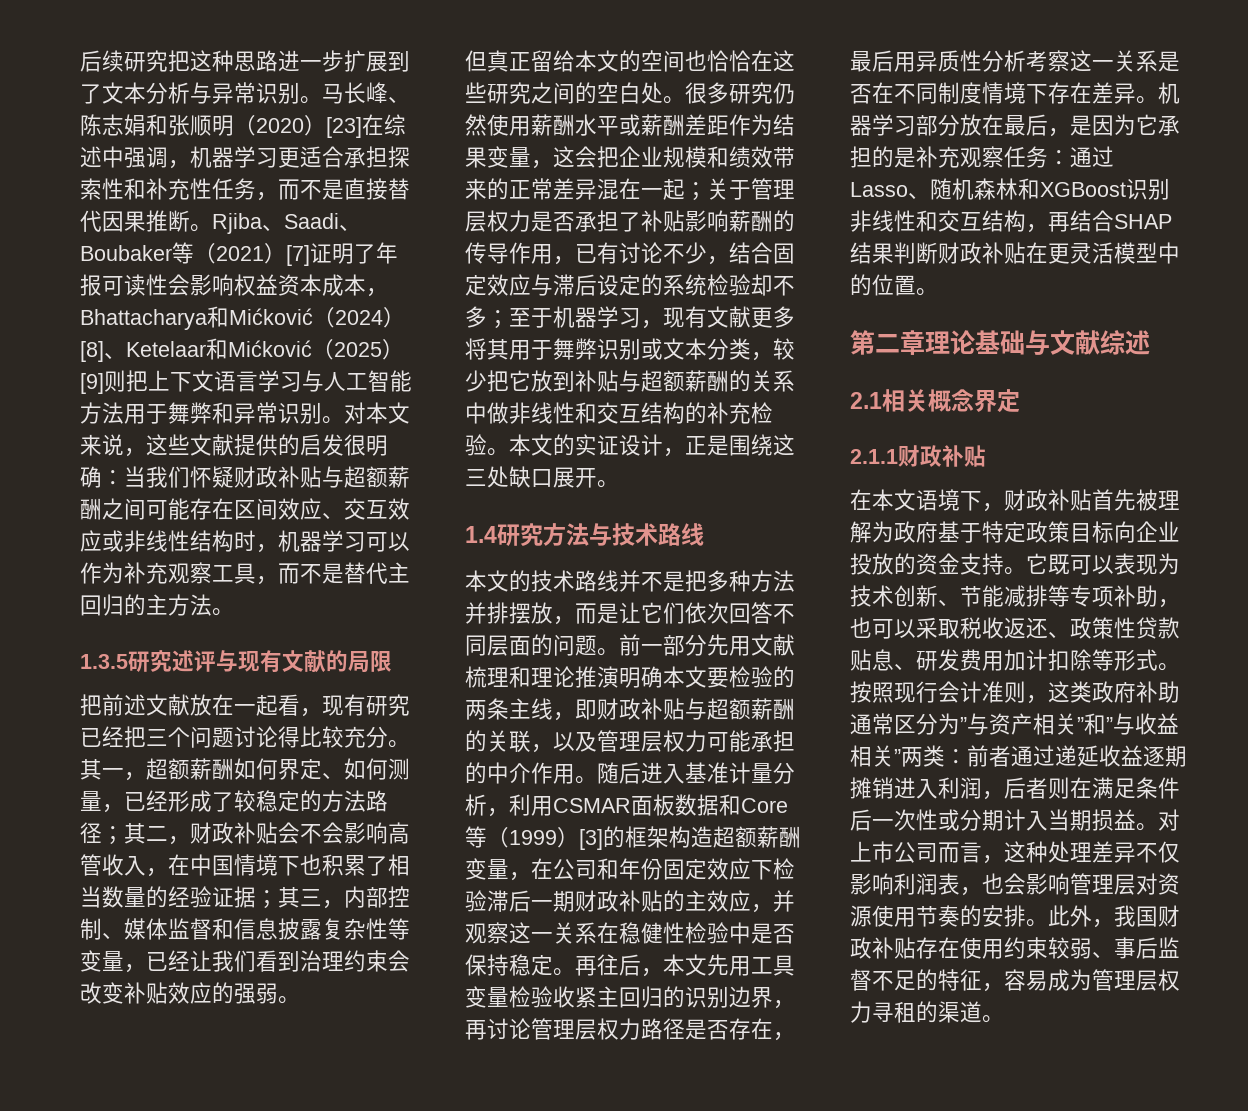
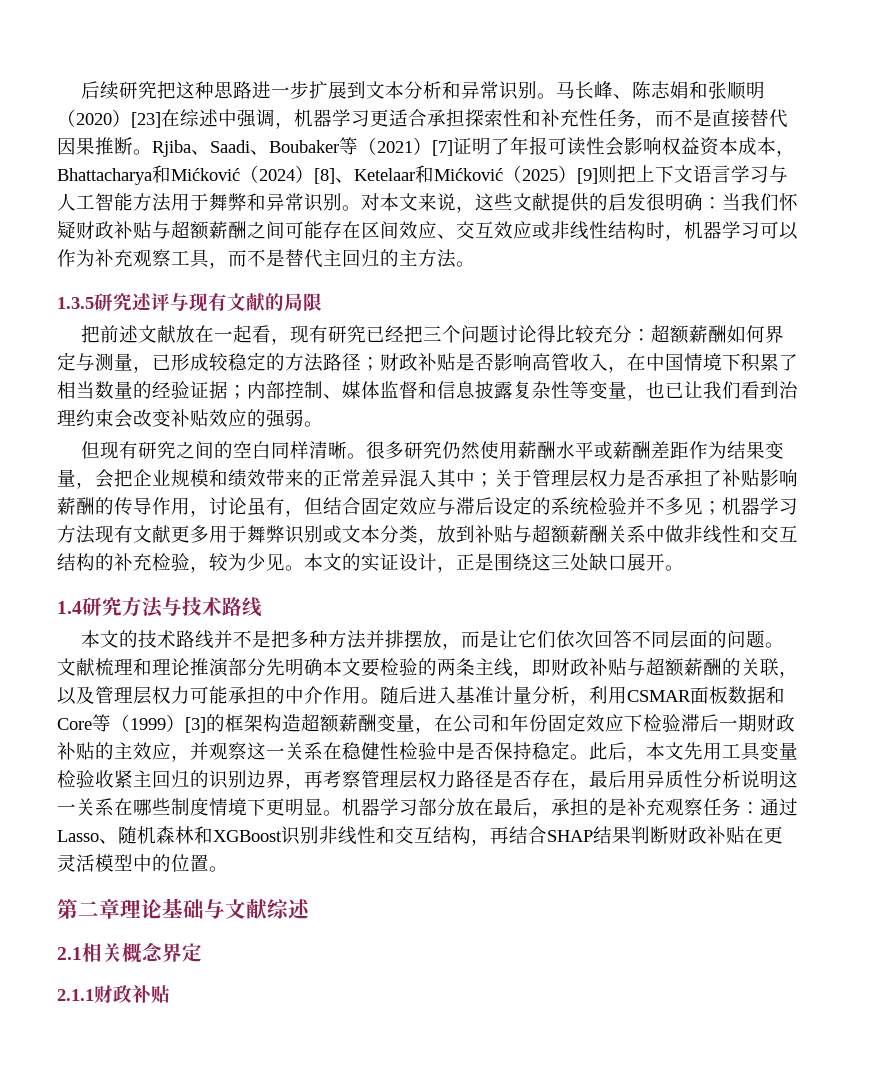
[80,84,102,104] 了 -> (367, 90) none
[190,82,212,104] 与 -> [442,81,462,99] 和
[388,740,410,748] [80,759,146,781] 。其一， -> [632,329,652,341] ：
[322,758,388,780] 、如何 -> [76,353,95,371] 与
[146,790,234,812] 经形成了 -> [171,353,209,372] 形成
[124,822,344,845] 其二，财政补贴会不会 -> [380,353,494,371] 财政补贴是否
[300,854,322,875] 也 -> (741, 362) none
[278,887,344,909] 其三， -> (247, 392) none
[146,950,190,971] 已经 -> [646,381,684,399] 也已
[487,50,795,72] [465,82,487,103] 真正留给本文的空间也恰恰在这些 -> [100,441,139,459] 现有
[641,82,663,104] 处 -> [271,441,348,459] 同样清晰
[553,146,575,168] 这 -> (95, 485) none
[619,178,685,200] 在一起 -> [418,469,475,488] 入其中
[575,242,729,265] 已有讨论不少， -> [209,497,323,517] 讨论虽有，但
[751,274,795,296] [465,306,663,329] 却不多；至于机器学习， -> [627,497,798,515] [57,525,95,544] 并不多见；机器学习方法
[465,338,509,360] 将其 -> (209, 534) none
[773,338,795,360] [465,370,531,392] 较少把它 -> (437, 541) none
[729,370,751,392] 的 -> (608, 534) none
(487, 445) none -> [190,553,285,573] ，较为少见
[619,634,751,656] 前一部分先用 -> (785, 645) none
(619, 677) none -> [228,658,285,676] 部分先
[575,954,619,976] 再往 -> [589,742,608,760] 此
[487,1018,531,1040] 讨论 -> [323,770,361,788] 考察
[1026,50,1180,72] [850,82,938,104] 考察这一关系是否在不同 -> [741,770,798,788] [57,798,171,816] 说明这一关系在哪些
[1048,82,1136,104] 存在差异 -> [266,798,323,816] 更明显
[1070,114,1158,136] 是因为它 -> (551, 814) none
[850,489,1180,512] [850,521,1180,543] [850,553,1180,575] [850,585,1180,608] [850,617,1180,639] [850,649,1180,671] [850,681,1180,704] [850,713,1179,735] [850,745,1187,767] [850,777,1180,800] [850,809,1180,831] [850,841,1180,864] [850,873,1180,896] [850,905,1180,928] [850,937,1180,959] [850,969,1180,992] [850,1001,1004,1023] // 在本文语境下，财政补贴首先被理解为政府基于特定政策目标向企业投放的资金支持。它既可以表现为技术创新、节能减排等专项补助，也可以采取税收返还、政策性贷款贴息、研发费用加计扣除等形式。按照现行会计准则，这类政府补助通常区分为”与资产相关”和”与收益相关”两类：前者通过递延收益逐期摊销进入利润，后者则在满足条件后一次性或分期计入当期损益。对上市公司而言，这种处理差异不仅影响利润表，也会影响管理层对资源使用节奏的安排。此外，我国财政补贴存在使用约束较弱、事后监督不足的特征，容易成为管理层权力寻租的渠道。 -> (170, 994) none

